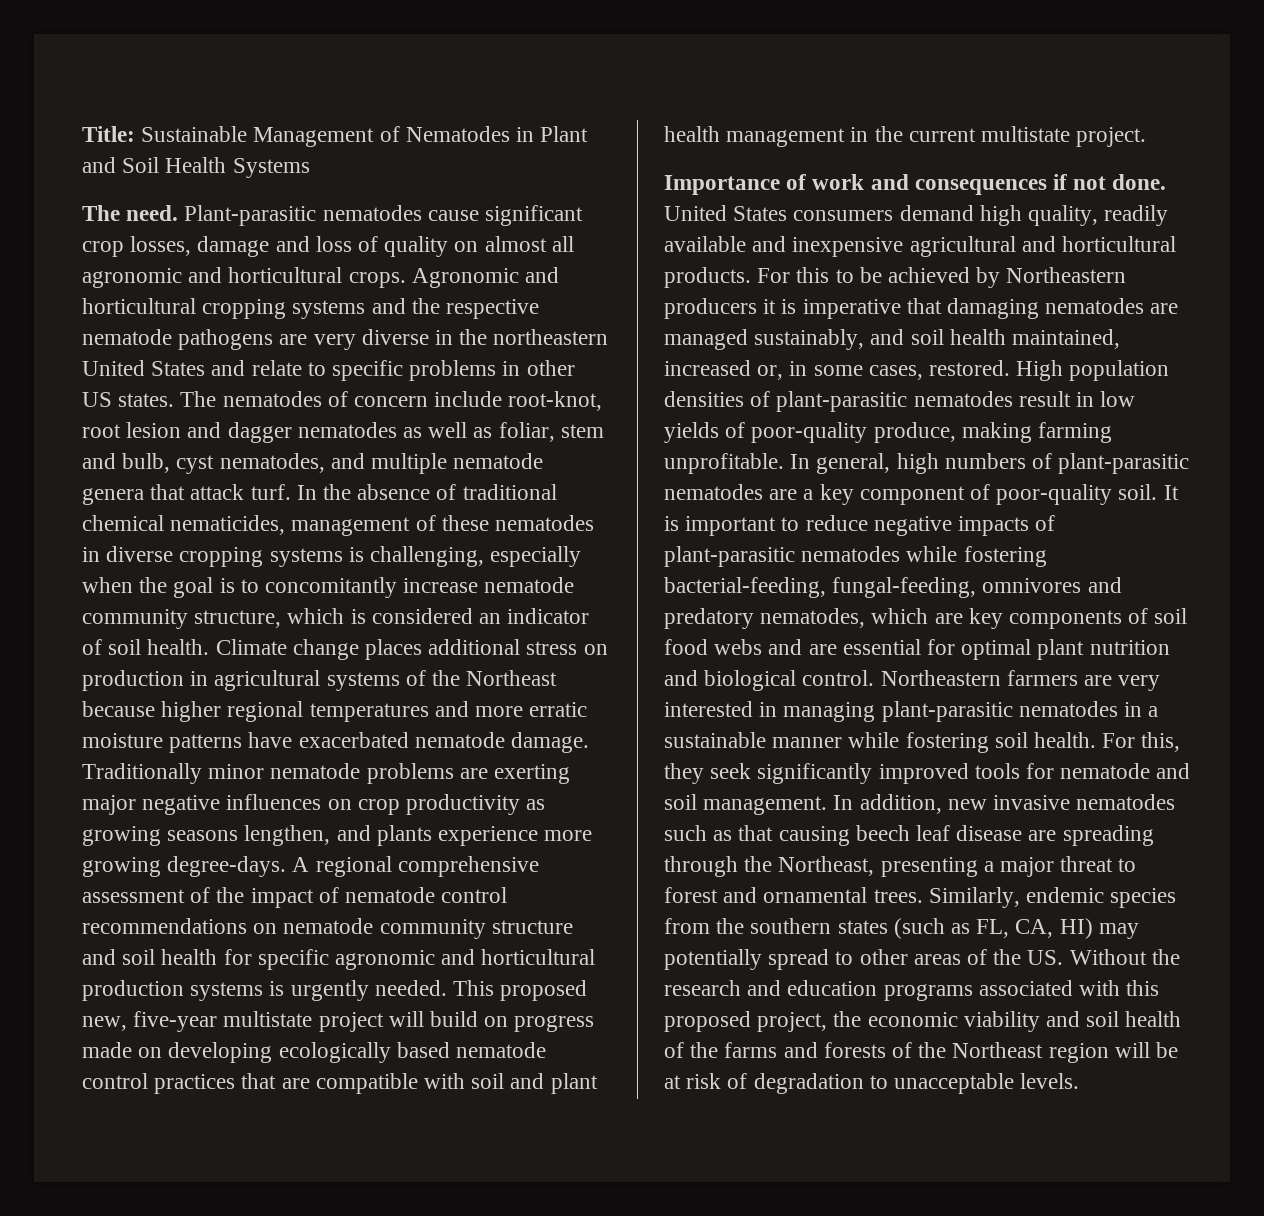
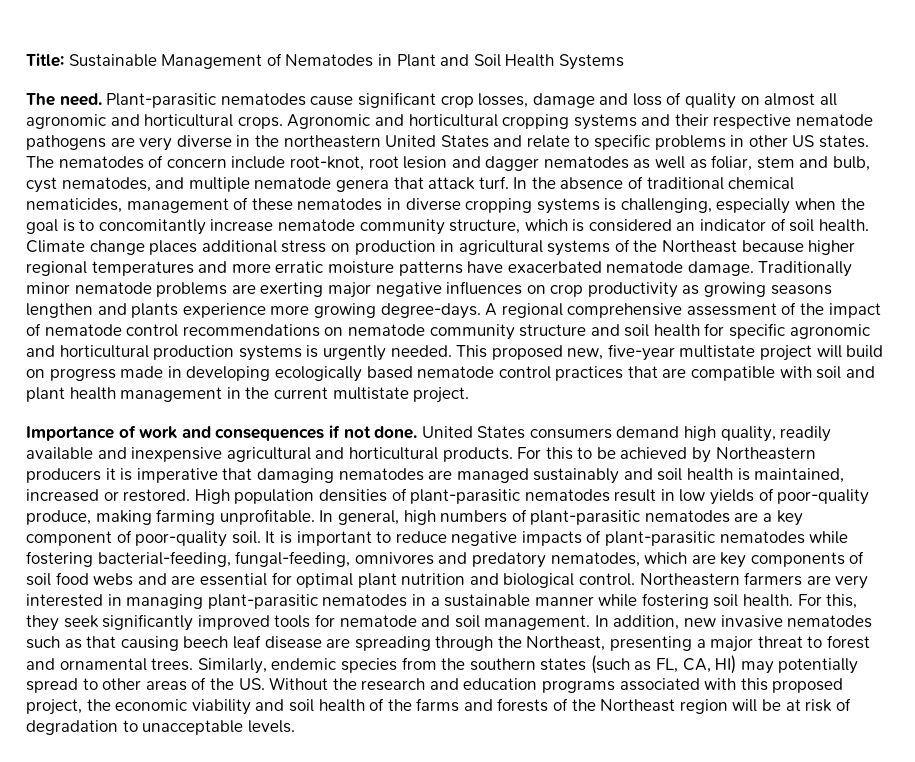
[411,298,440,314] the -> [674,114,709,126] their
[244,825,331,846] lengthen, -> [26,303,93,318] lengthen
[138,1047,163,1058] on -> [167,366,182,378] in
[754,329,1006,350] sustainably, and soil health -> [533,468,750,484] sustainably and soil health is
[757,361,923,380] or, in some cases, -> [103,491,119,501] or

